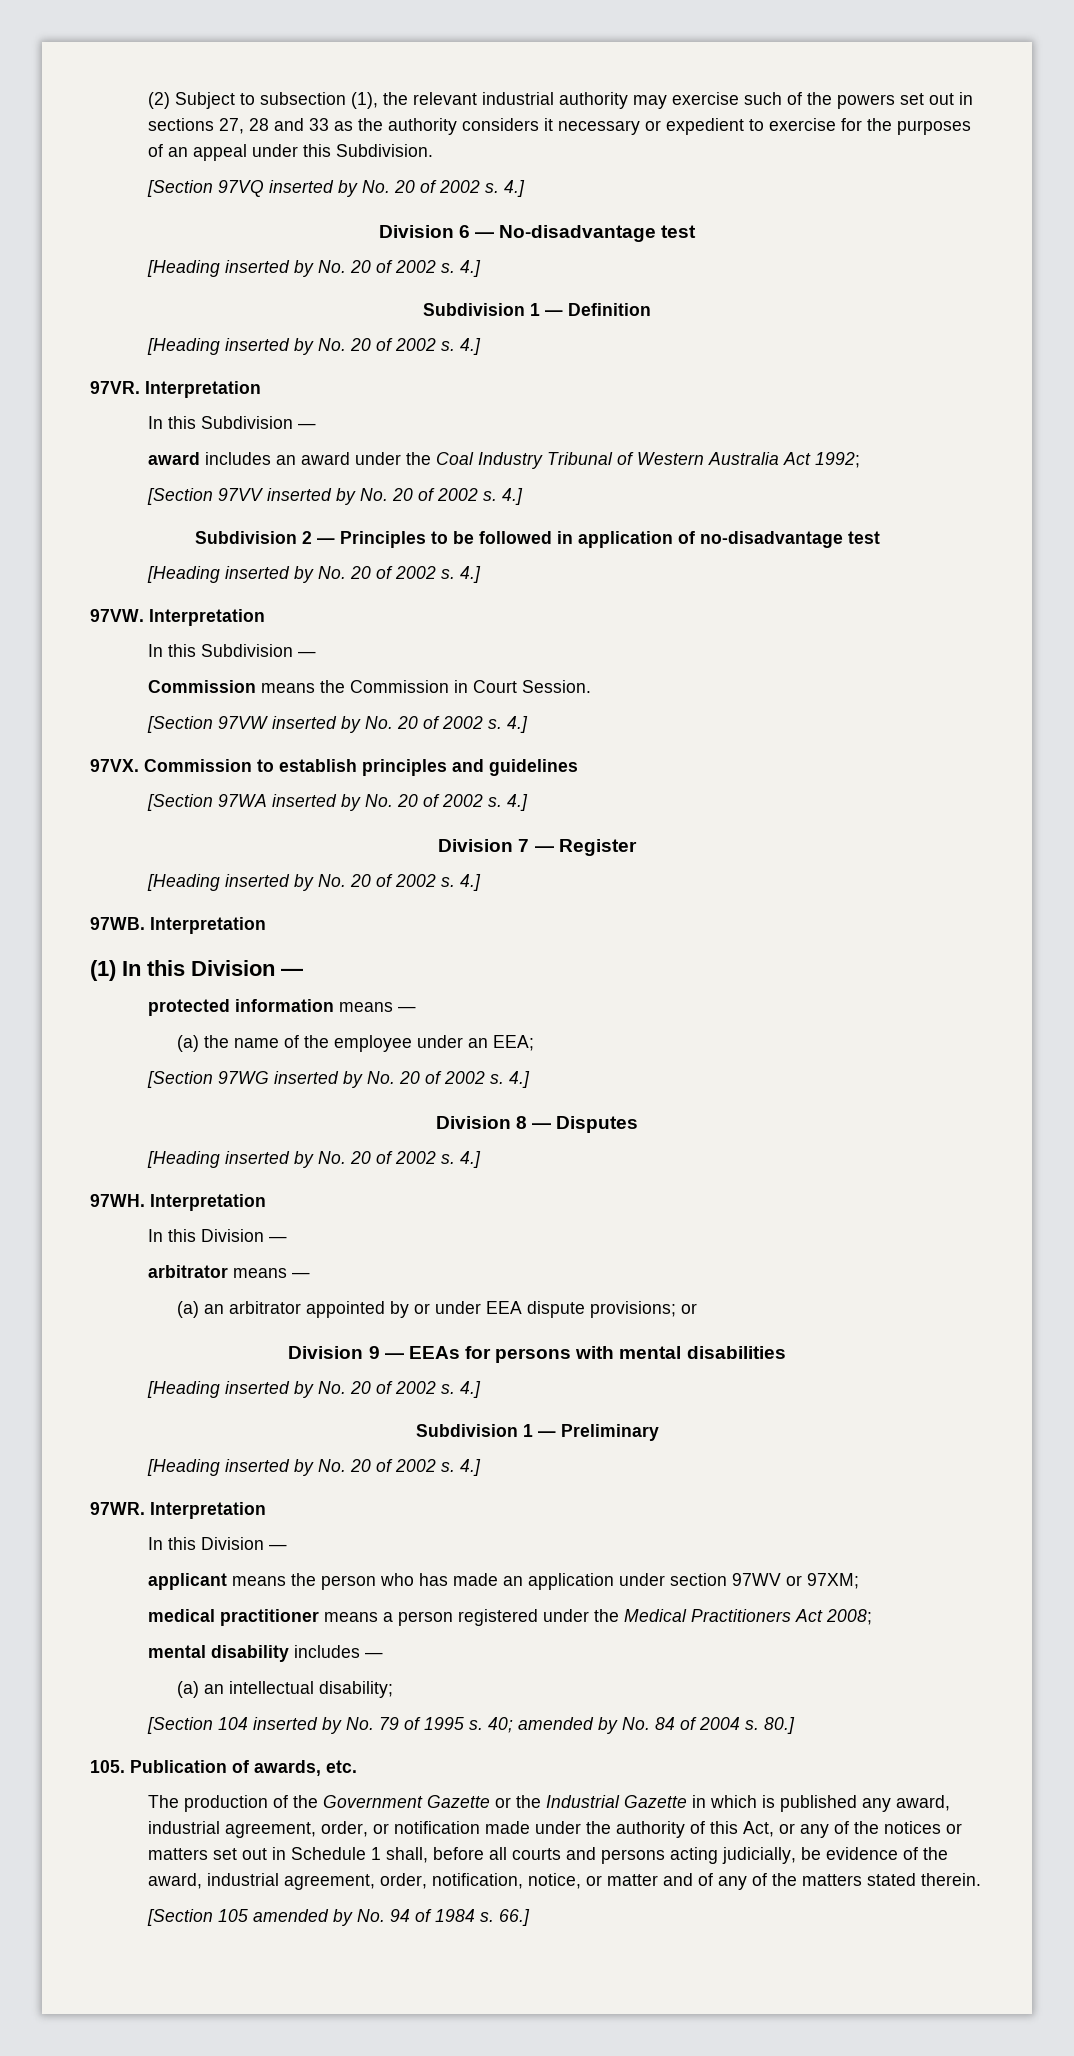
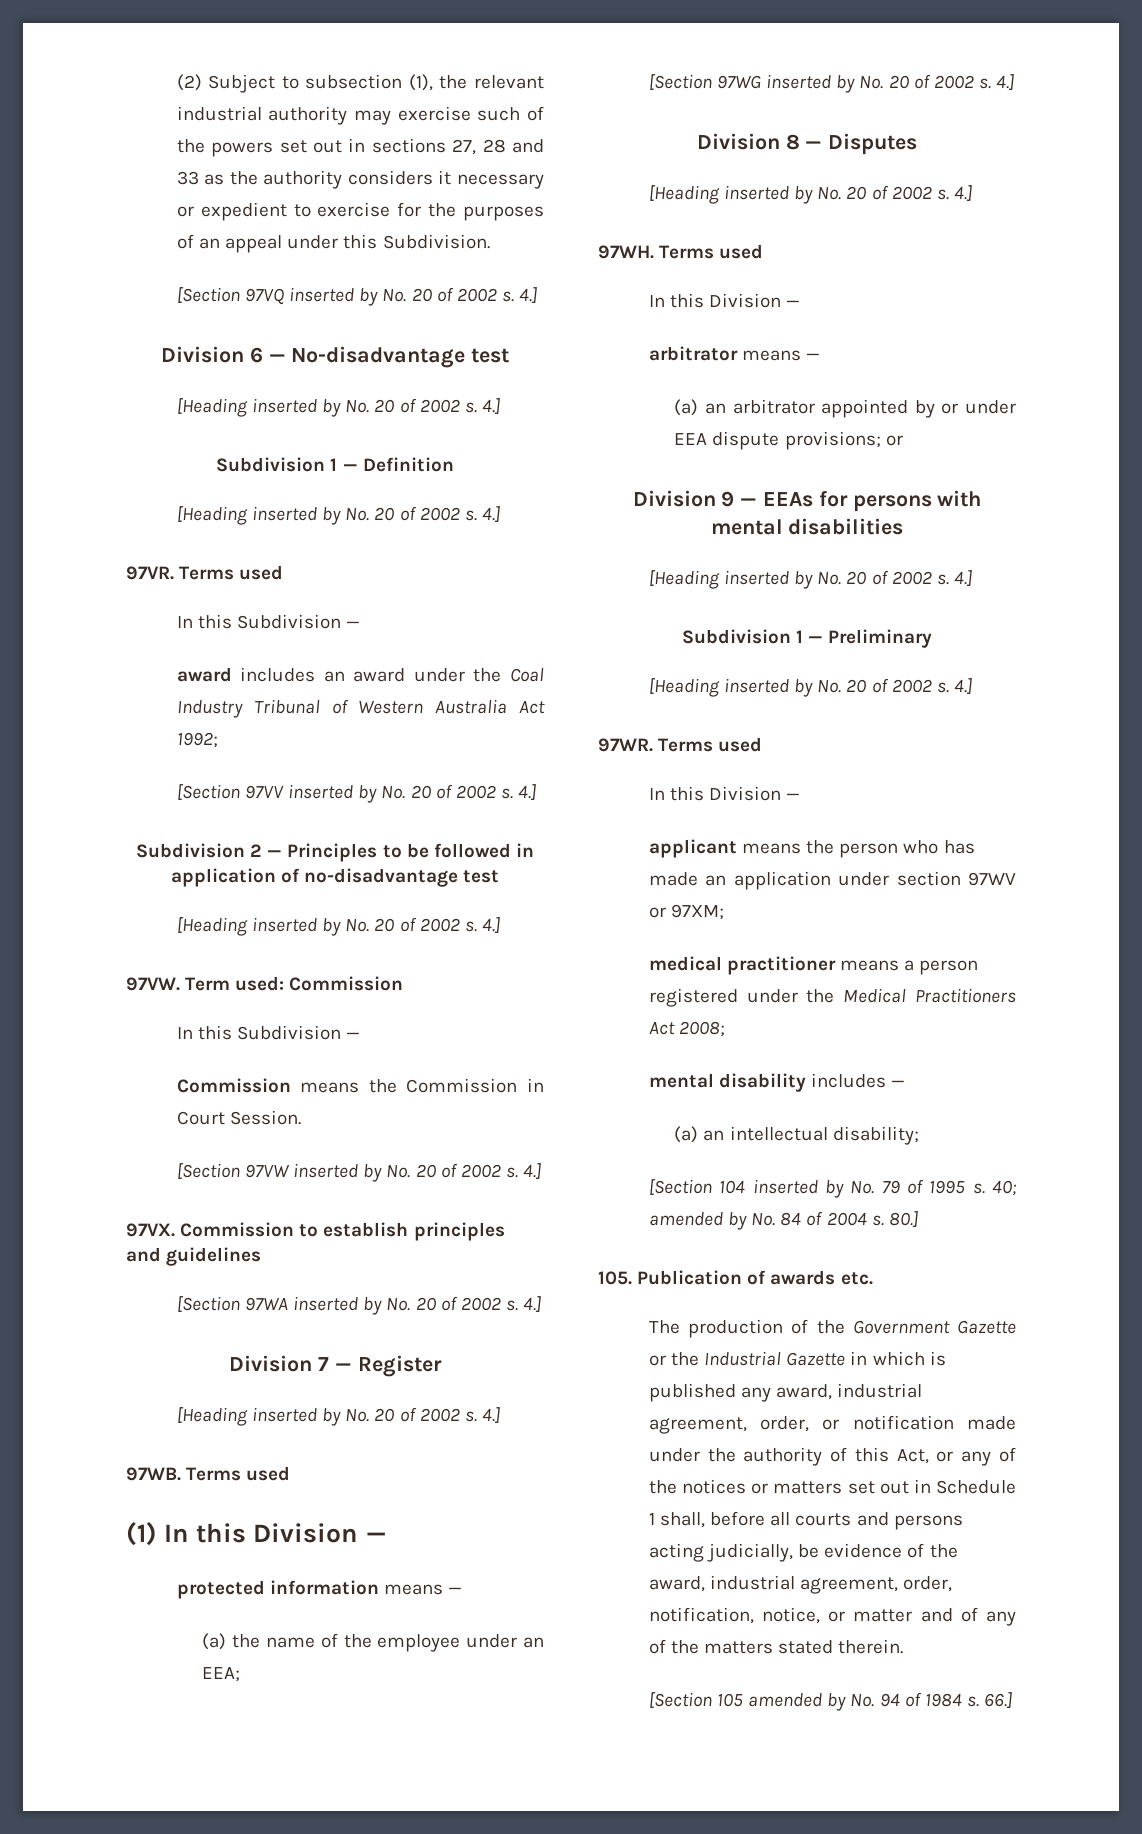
[145,381,261,398] Interpretation -> [179,565,284,580] Terms used
[149,609,265,626] Interpretation -> [185,976,404,991] Term used: Commission
[150,917,266,934] Interpretation -> [186,1466,291,1481] Terms used
[150,1194,266,1211] Interpretation -> [659,244,764,259] Terms used
[150,1502,266,1519] Interpretation -> [658,737,763,752] Terms used
[254,1760,321,1776] awards, -> [770,1270,836,1285] awards

